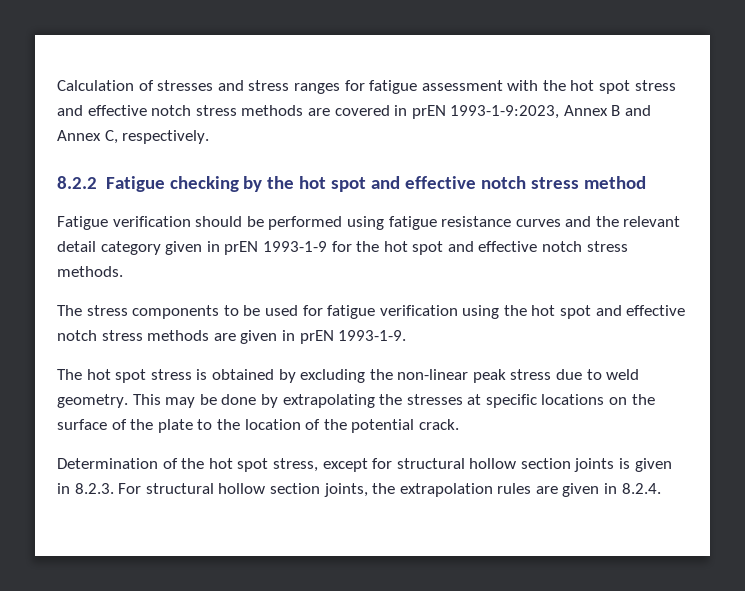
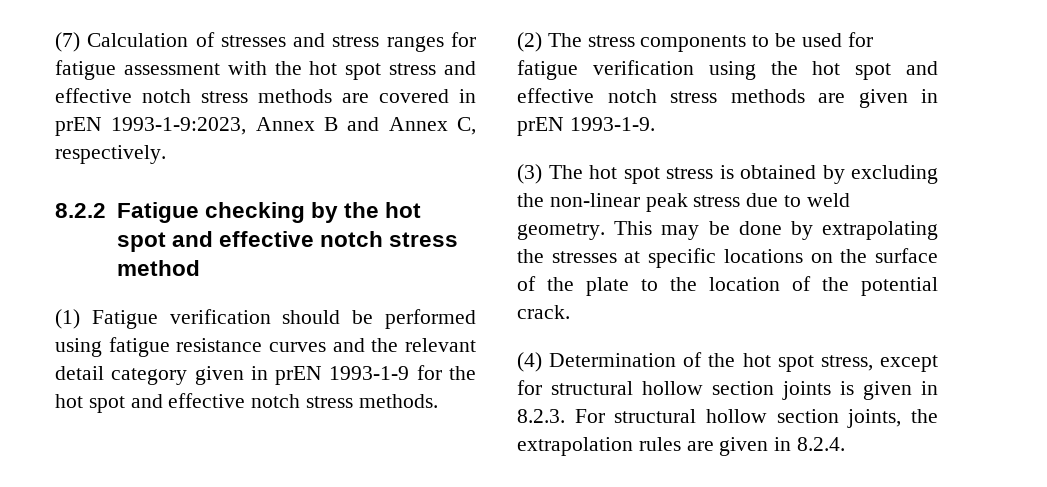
(57, 85) none -> [55,32,80,52] (7)
(647, 182) none -> [55,309,80,329] (1)
(123, 271) none -> [517,32,542,52] (2)
(407, 335) none -> [517,164,542,184] (3)
(459, 424) none -> [517,352,542,372] (4)

